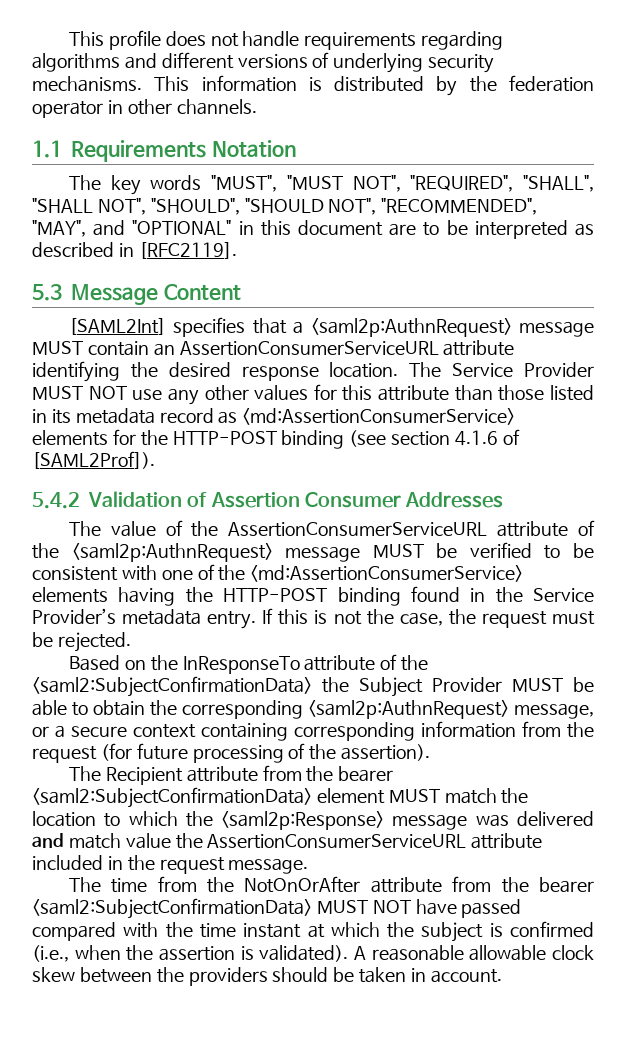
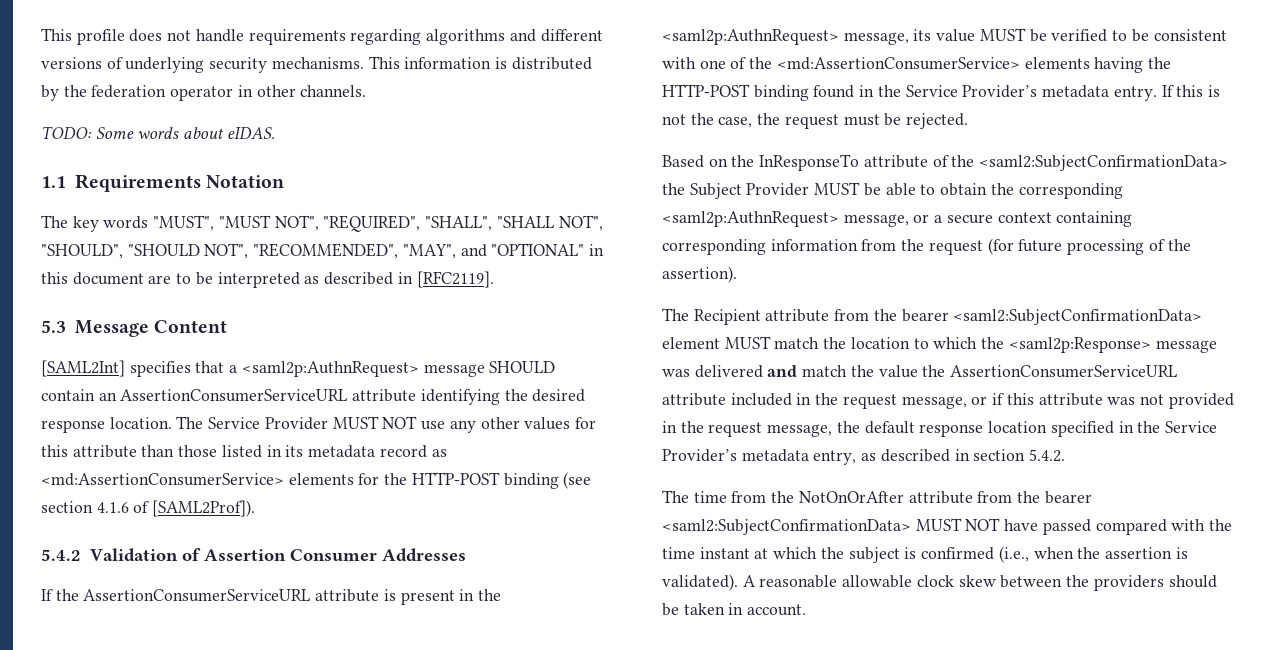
(257, 107) none -> [41,126,275,139] // TODO: Some words about eIDAS.
[32,341,83,355] MUST -> [489,361,556,373] SHOULD
[68,520,595,537] [32,543,361,562] The value of the AssertionConsumerServiceURL attribute of the <saml2p:AuthnRequest> message -> [41,589,502,605] [662,29,976,45] If the AssertionConsumerServiceURL attribute is present in the <saml2p:AuthnRequest> message, its value
(121, 841) none -> [850,365,874,377] the
[228,858,309,874] message. -> [901,393,1234,409] [662,421,1217,437] [662,449,1066,465] message, or if this attribute was not provided in the request message, the default response location specified in the Service Provider’s metadata entry, as described in section 5.4.2.

